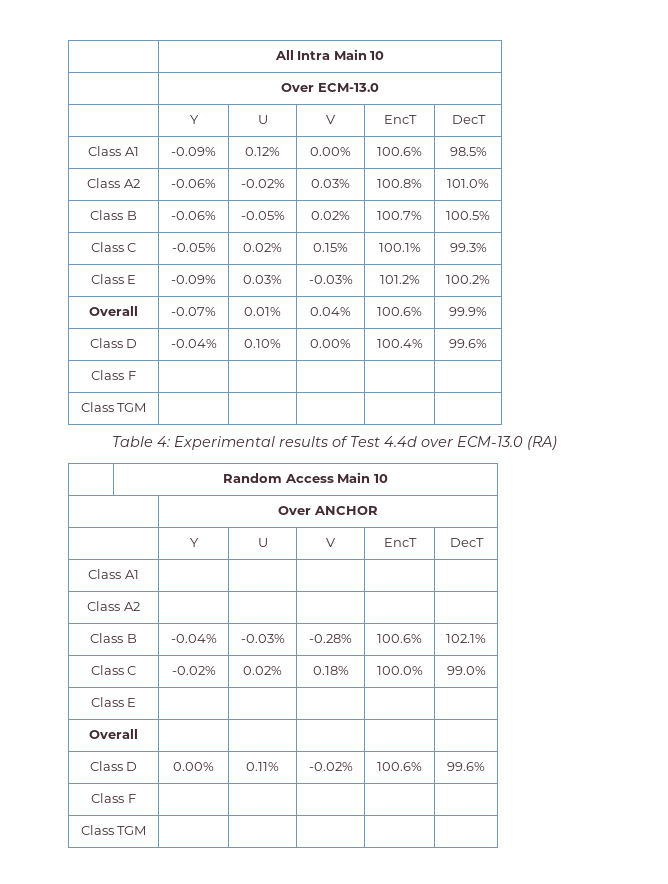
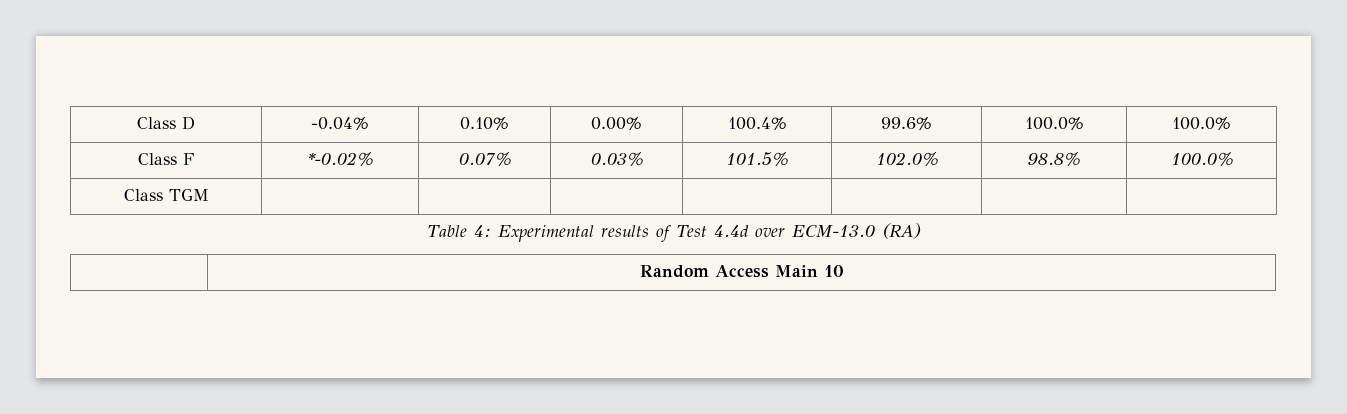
[274,49,385,60] [281,83,379,92] [189,115,199,124] [257,115,268,124] [326,115,336,124] [383,115,417,124] [451,115,486,124] [88,146,139,156] [171,147,216,156] [245,147,280,156] [310,147,351,156] [377,147,422,156] [449,147,487,156] [87,178,140,188] [171,179,216,188] [240,179,285,188] [311,179,350,188] [377,179,422,188] [447,179,489,188] [90,210,137,220] [171,211,216,220] [240,211,285,220] [311,211,350,220] [377,211,422,220] [446,211,490,220] [90,242,137,252] [171,243,216,252] [243,243,282,252] [313,243,348,252] [378,243,421,252] [449,243,487,252] [90,274,137,284] [171,275,216,284] [243,275,282,284] [308,275,353,284] [379,275,420,284] [446,275,490,284] [89,306,138,316] [171,307,216,316] [244,307,281,316] [310,307,351,316] [377,307,422,316] [449,307,487,316] | All Intra Main 10 // | Over ECM-13.0 // | Y | U | V | EncT | DecT // Class A1 | -0.09% | 0.12% | 0.00% | 100.6% | 98.5% // Class A2 | -0.06% | -0.02% | 0.03% | 100.8% | 101.0% // Class B | -0.06% | -0.05% | 0.02% | 100.7% | 100.5% // Class C | -0.05% | 0.02% | 0.15% | 100.1% | 99.3% // Class E | -0.09% | 0.03% | -0.03% | 101.2% | 100.2% // Overall | -0.07% | 0.01% | 0.04% | 100.6% | 99.9% // -> (137, 123) none
[91,370,136,380] [80,402,147,412] // Class F | | | | | // Class TGM | | | | | -> [1024,117,1084,130] [1172,117,1231,130] [138,153,194,165] [307,152,373,166] [458,152,511,166] [590,152,643,166] [726,152,788,166] [875,152,938,166] [1028,152,1080,166] [1170,152,1233,166] [123,189,209,201] | 100.0% | 100.0% // Class F | *-0.02% | 0.07% | 0.03% | 101.5% | 102.0% | 98.8% | 100.0% // Class TGM | | | | | | |
[278,506,378,515] [189,538,199,547] [257,538,268,547] [326,538,336,547] [383,538,417,547] [449,538,484,547] [88,569,139,579] [87,601,140,611] [90,633,137,643] [170,634,217,643] [240,634,285,643] [309,634,352,643] [377,634,422,643] [446,634,486,643] [90,665,137,675] [171,666,216,675] [243,666,282,675] [312,666,349,675] [376,666,423,675] [446,666,486,675] [90,697,137,707] [89,729,138,739] [89,761,138,771] [173,762,214,771] [246,762,279,771] [308,762,353,771] [377,762,422,771] [447,762,485,771] [91,793,136,803] [80,825,147,835] // | Over ANCHOR // | Y | U | V | EncT | DecT // Class A1 | | | | | // Class A2 | | | | | // Class B | -0.04% | -0.03% | -0.28% | 100.6% | 102.1% // Class C | -0.02% | 0.02% | 0.18% | 100.0% | 99.0% // Class E | | | | | // Overall | | | | | // Class D | 0.00% | 0.11% | -0.02% | 100.6% | 99.6% // Class F | | | | | // Class TGM | | | | | -> (844, 271) none

